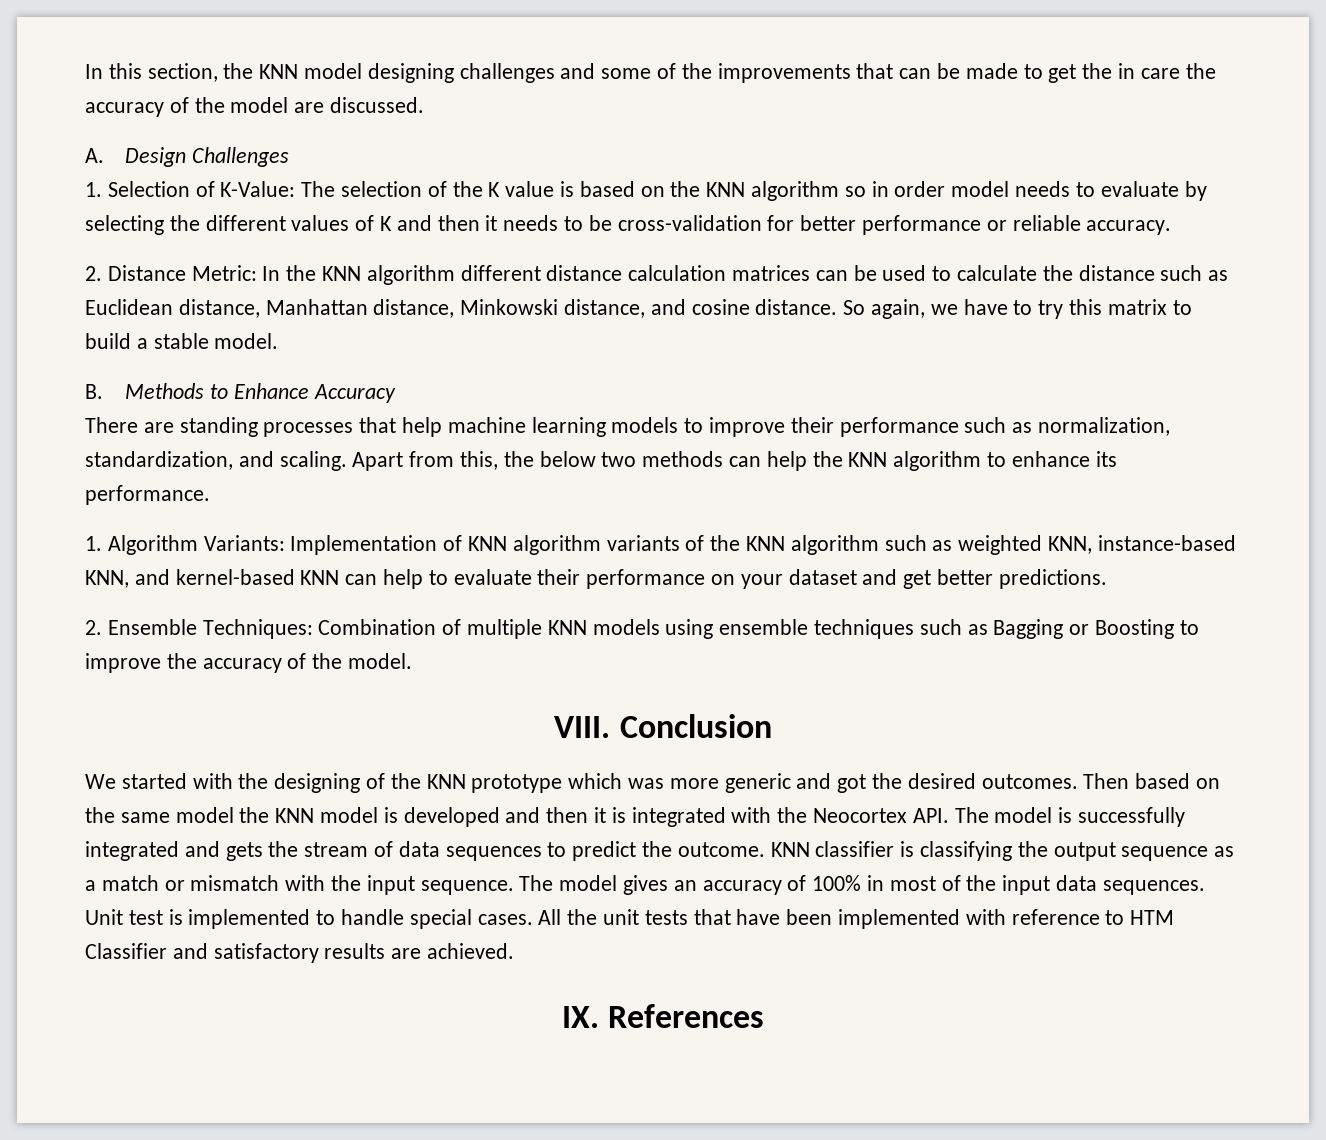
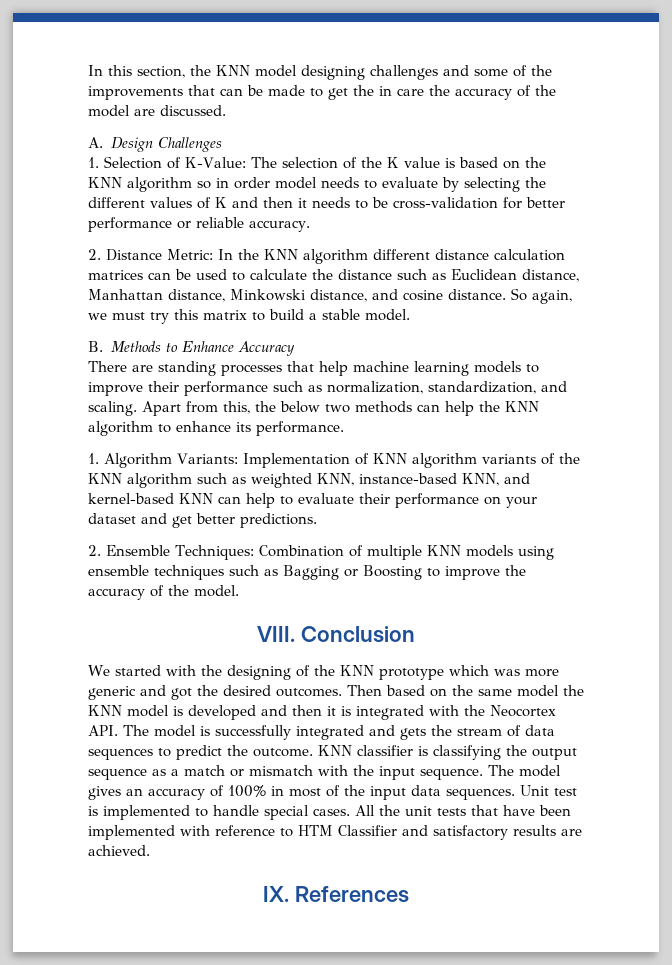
[963,299,1033,315] have to -> [112,312,145,320] must

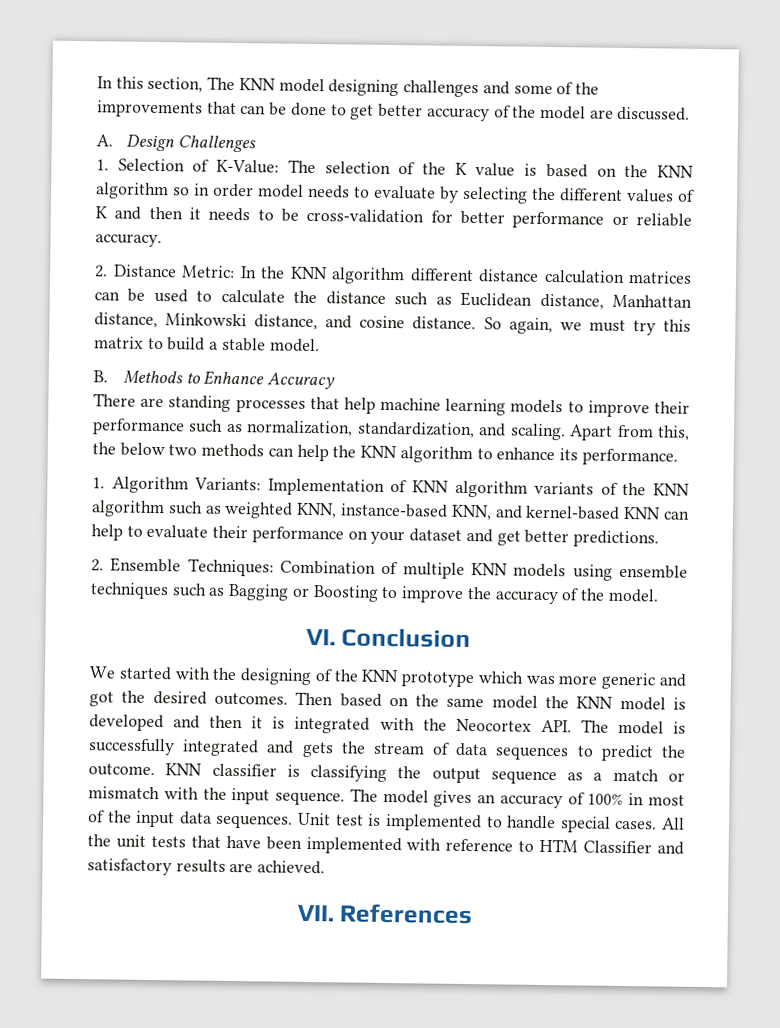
[190,65,211,76] the -> [207,76,236,90] The
[268,85,305,96] made -> [290,102,327,117] done
[353,85,450,96] the in care the -> [378,103,424,118] better
[257,626,296,642] VIII. -> [305,628,336,646] VI.
[263,886,290,902] IX. -> [296,904,335,922] VII.

